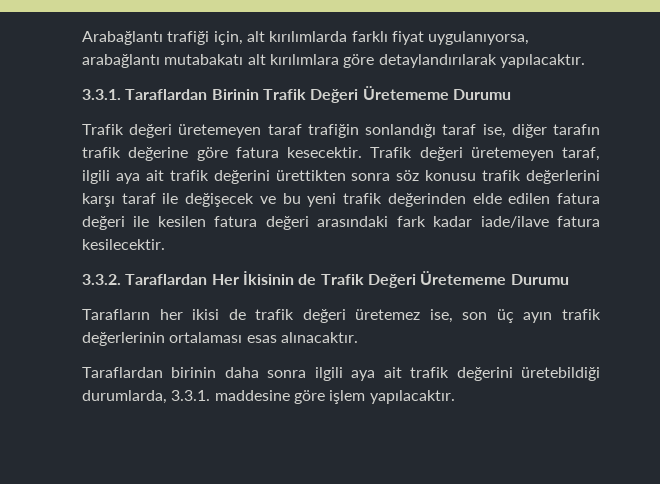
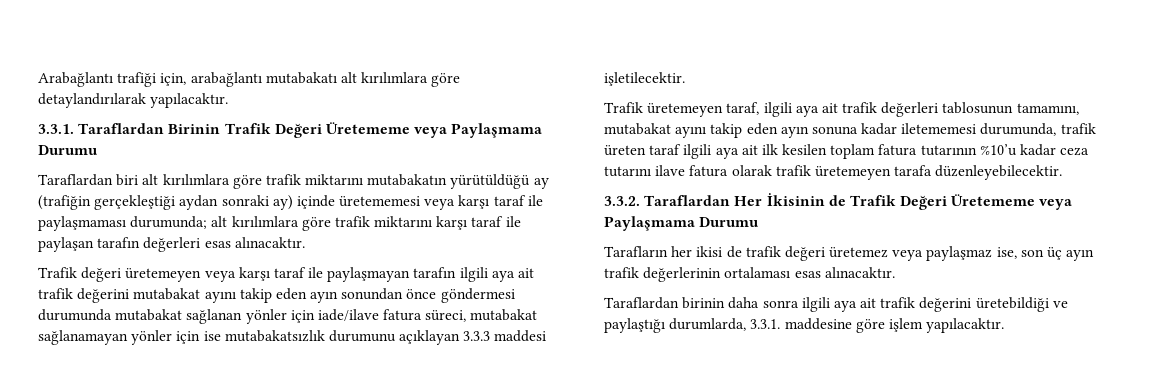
[246,31,530,45] alt kırılımlarda farklı fiyat uygulanıyorsa, -> (187, 79) none
[452,89,511,100] [82,124,600,138] [82,147,463,161] Durumu // Trafik değeri üretemeyen taraf trafiğin sonlandığı taraf ise, diğer tarafın trafik değerine göre fatura kesecektir. Trafik değeri -> [414,123,543,138] [38,145,97,155] [38,174,549,189] [38,195,543,210] [38,216,521,231] [38,237,305,252] [38,267,535,282] [38,288,515,303] [38,309,538,324] [38,330,547,345] [604,72,685,86] [604,102,643,113] veya Paylaşmama Durumu // Taraflardan biri alt kırılımlara göre trafik miktarını mutabakatın yürütüldüğü ay (trafiğin gerçekleştiği aydan sonraki ay) içinde üretememesi veya karşı taraf ile paylaşmaması durumunda; alt kırılımlara göre trafik miktarını karşı taraf ile paylaşan tarafın değerleri esas alınacaktır. // Trafik değeri üretemeyen veya karşı taraf ile paylaşmayan tarafın ilgili aya ait trafik değerini mutabakat ayını takip eden ayın sonundan önce göndermesi durumunda mutabakat sağlanan yönler için iade/ilave fatura süreci, mutabakat sağlanamayan yönler için ise mutabakatsızlık durumunu açıklayan 3.3.3 maddesi işletilecektir. // Trafik
[213,170,600,184] [82,193,600,207] [82,216,601,230] [82,239,165,250] değerini ürettikten sonra söz konusu trafik değerlerini karşı taraf ile değişecek ve bu yeni trafik değerinden elde edilen fatura değeri ile kesilen fatura değeri arasındaki fark kadar iade/ilave fatura kesilecektir. -> [881,102,1079,117] [604,123,1096,138] [604,144,1090,159] [604,165,1063,180] değerleri tablosunun tamamını, mutabakat ayını takip eden ayın sonuna kadar iletememesi durumunda, trafik üreten taraf ilgili aya ait ilk kesilen toplam fatura tutarının %10’u kadar ceza tutarını ilave fatura olarak trafik üretemeyen tarafa düzenleyebilecektir.
(507, 278) none -> [1039,199,1073,210] [604,216,695,231] veya Paylaşmama
(421, 314) none -> [892,246,993,261] veya paylaşmaz
(601, 374) none -> [1052,301,1068,308] [604,318,665,333] ve paylaştığı

